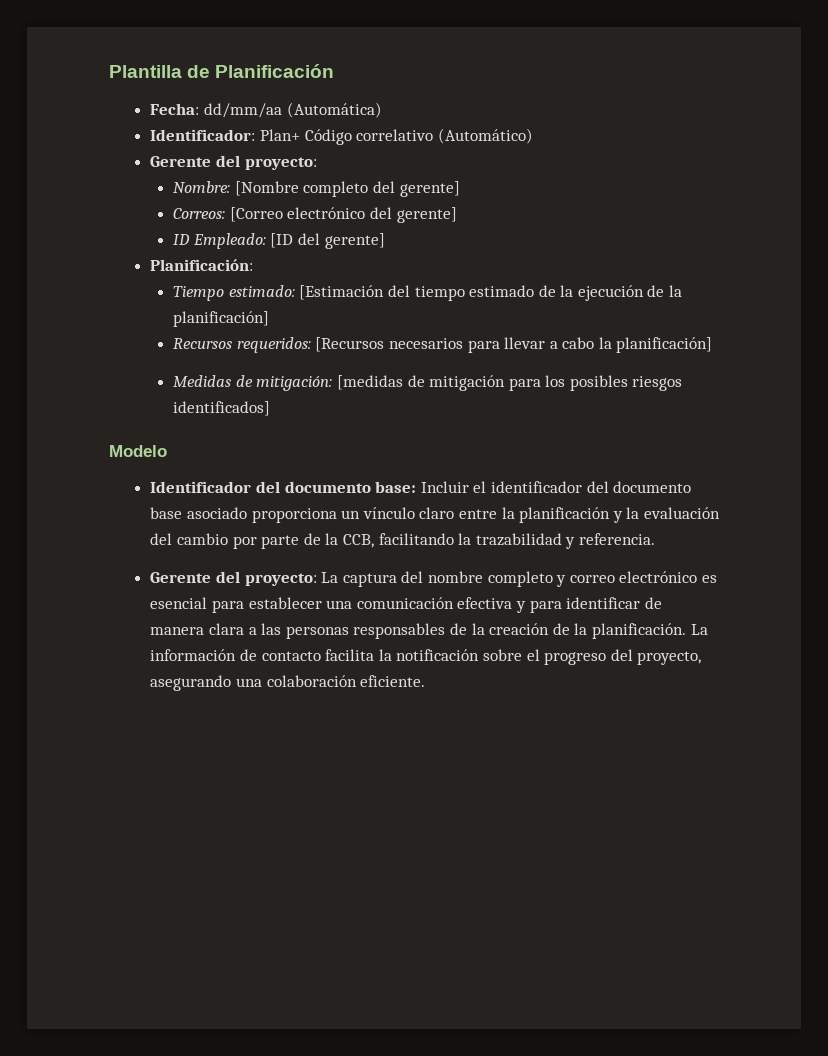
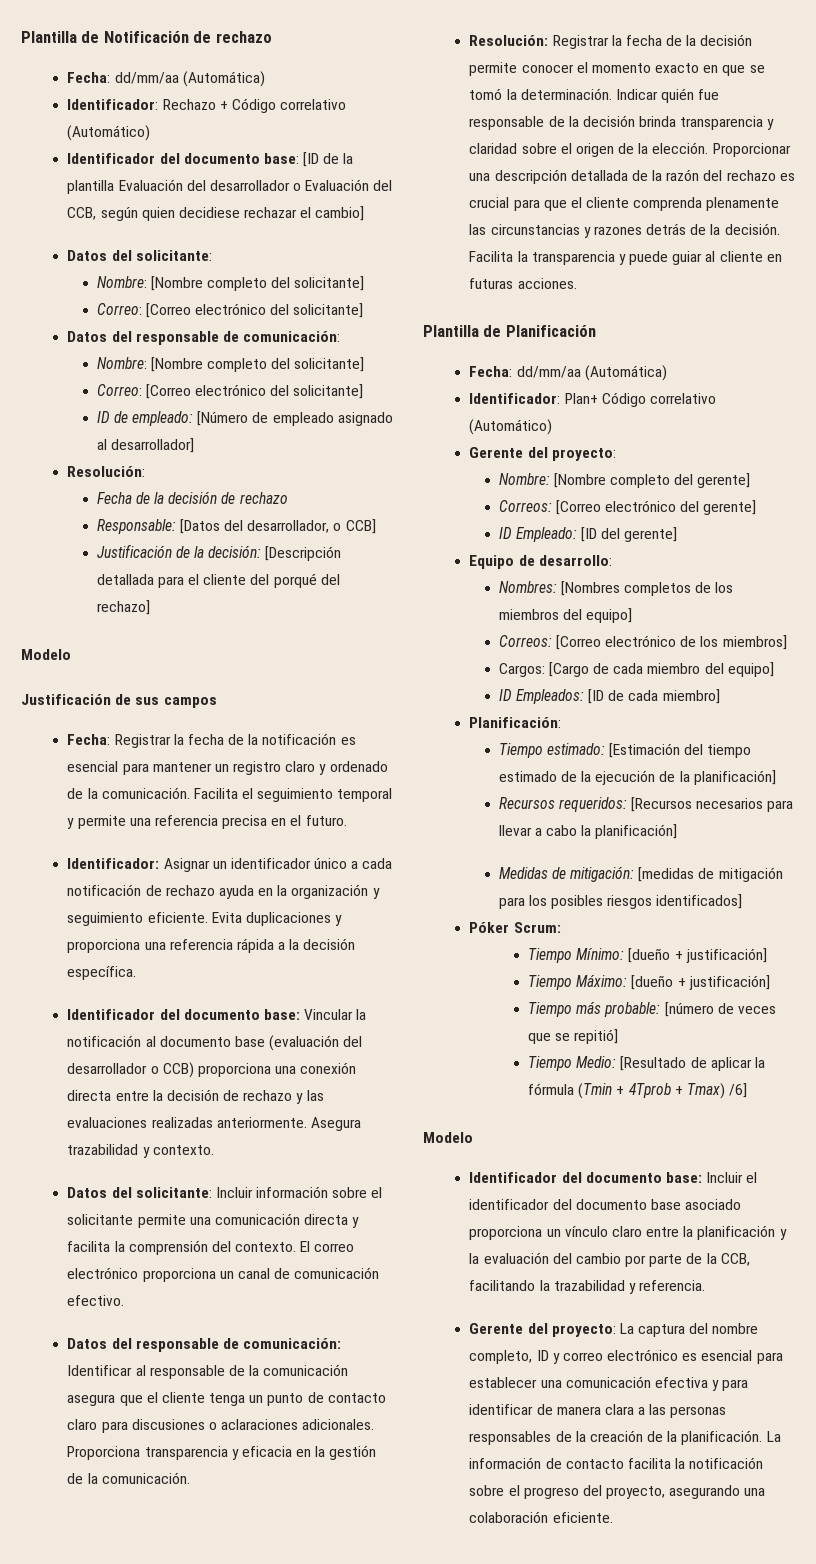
[109,65,211,78] Plantilla de -> [21,31,272,43] [67,71,265,87] [67,98,347,113] [67,125,151,141] [67,152,354,167] [67,179,393,194] [67,206,365,221] [67,250,212,261] [96,276,365,291] [96,303,364,318] [67,331,341,345] [96,357,365,372] [96,384,364,399] [96,411,393,426] [96,438,194,453] [67,466,146,477] [96,491,288,504] [96,519,376,534] [96,544,342,561] [96,573,340,588] [96,600,150,615] [21,649,71,660] [21,694,217,708] [67,733,356,748] [67,761,388,775] [67,787,393,802] [67,815,347,829] [67,858,393,872] [67,884,380,899] [67,912,343,926] [67,938,356,953] [67,966,137,980] [67,1009,367,1020] [67,1035,363,1051] [67,1062,357,1078] [67,1089,324,1104] [67,1117,361,1131] [67,1144,214,1158] [67,1186,383,1198] [67,1213,360,1228] [67,1240,355,1255] [67,1267,380,1282] [67,1295,125,1306] [67,1338,342,1352] [67,1364,349,1379] [67,1392,386,1406] [67,1419,375,1433] [67,1445,377,1460] [67,1472,190,1484] [469,34,753,49] [469,62,765,76] [469,88,720,103] [469,115,775,130] [469,142,791,157] [469,169,795,184] [469,197,780,211] [469,223,780,238] [469,251,782,265] [469,278,577,289] [423,325,502,337] Plantilla de Notificación de rechazo // Fecha: dd/mm/aa (Automática) // Identificador: Rechazo + Código correlativo (Automático) // Identificador del documento base: [ID de la plantilla Evaluación del desarrollador o Evaluación del CCB, según quien decidiese rechazar el cambio] // Datos del solicitante: // Nombre: [Nombre completo del solicitante] // Correo: [Correo electrónico del solicitante] // Datos del responsable de comunicación: // Nombre: [Nombre completo del solicitante] // Correo: [Correo electrónico del solicitante] // ID de empleado: [Número de empleado asignado al desarrollador] // Resolución: // Fecha de la decisión de rechazo // Responsable: [Datos del desarrollador, o CCB] // Justificación de la decisión: [Descripción detallada para el cliente del porqué del rechazo] // Modelo // Justificación de sus campos // Fecha: Registrar la fecha de la notificación es esencial para mantener un registro claro y ordenado de la comunicación. Facilita el seguimiento temporal y permite una referencia precisa en el futuro. // Identificador: Asignar un identificador único a cada notificación de rechazo ayuda en la organización y seguimiento eficiente. Evita duplicaciones y proporciona una referencia rápida a la decisión específica. // Identificador del documento base: Vincular la notificación al documento base (evaluación del desarrollador o CCB) proporciona una conexión directa entre la decisión de rechazo y las evaluaciones realizadas anteriormente. Asegura trazabilidad y contexto. // Datos del solicitante: Incluir información sobre el solicitante permite una comunicación directa y facilita la comprensión del contexto. El correo electrónico proporciona un canal de comunicación efectivo. // Datos del responsable de comunicación: Identificar al responsable de la comunicación asegura que el cliente tenga un punto de contacto claro para discusiones o aclaraciones adicionales. Proporciona transparencia y eficacia en la gestión de la comunicación. // Resolución: Registrar la fecha de la decisión permite conocer el momento exacto en que se tomó la determinación. Indicar quién fue responsable de la decisión brinda transparencia y claridad sobre el origen de la elección. Proporcionar una descripción detallada de la razón del rechazo es crucial para que el cliente comprenda plenamente las circunstancias y razones detrás de la decisión. Facilita la transparencia y puede guiar al cliente en futuras acciones. // Plantilla de
(385, 241) none -> [469,555,612,569] [498,581,734,596] [498,608,633,623] [498,635,787,650] [498,662,774,677] [498,689,720,704] // Equipo de desarrollo: // Nombres: [Nombres completos de los miembros del equipo] // Correos: [Correo electrónico de los miembros] // Cargos: [Cargo de cada miembro del equipo] // ID Empleados: [ID de cada miembro]
(271, 408) none -> [469,922,561,933] [527,948,767,963] [527,974,770,990] [527,1001,776,1017] [527,1029,619,1044] [527,1056,765,1071] [527,1083,748,1099] // Póker Scrum: // Tiempo Mínimo: [dueño + justificación] // Tiempo Máximo: [dueño + justificación] // Tiempo más probable: [número de veces que se repitió] // Tiempo Medio: [Resultado de aplicar la fórmula (Tmin + 4Tprob + Tmax) /6]
[487,571,553,587] completo -> [469,1350,549,1364] completo, ID

